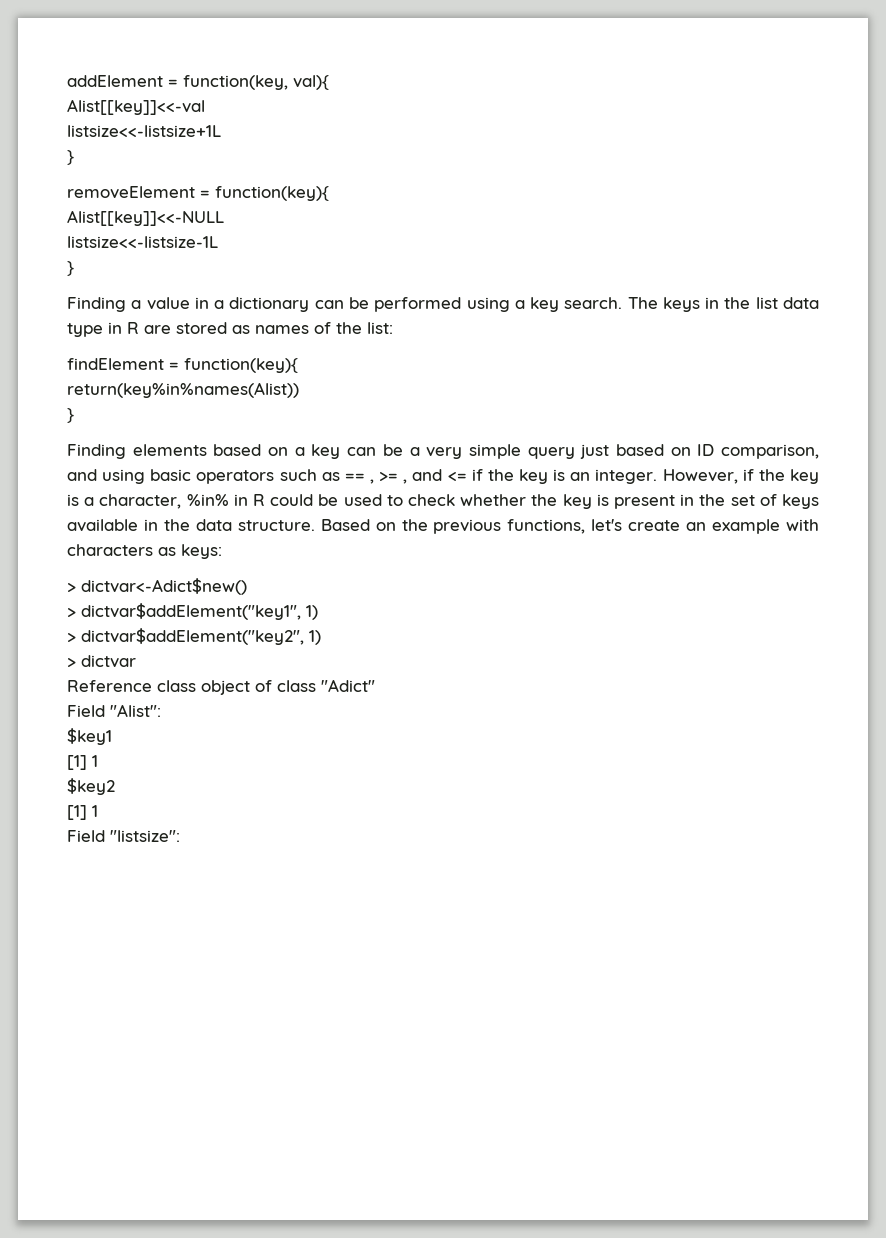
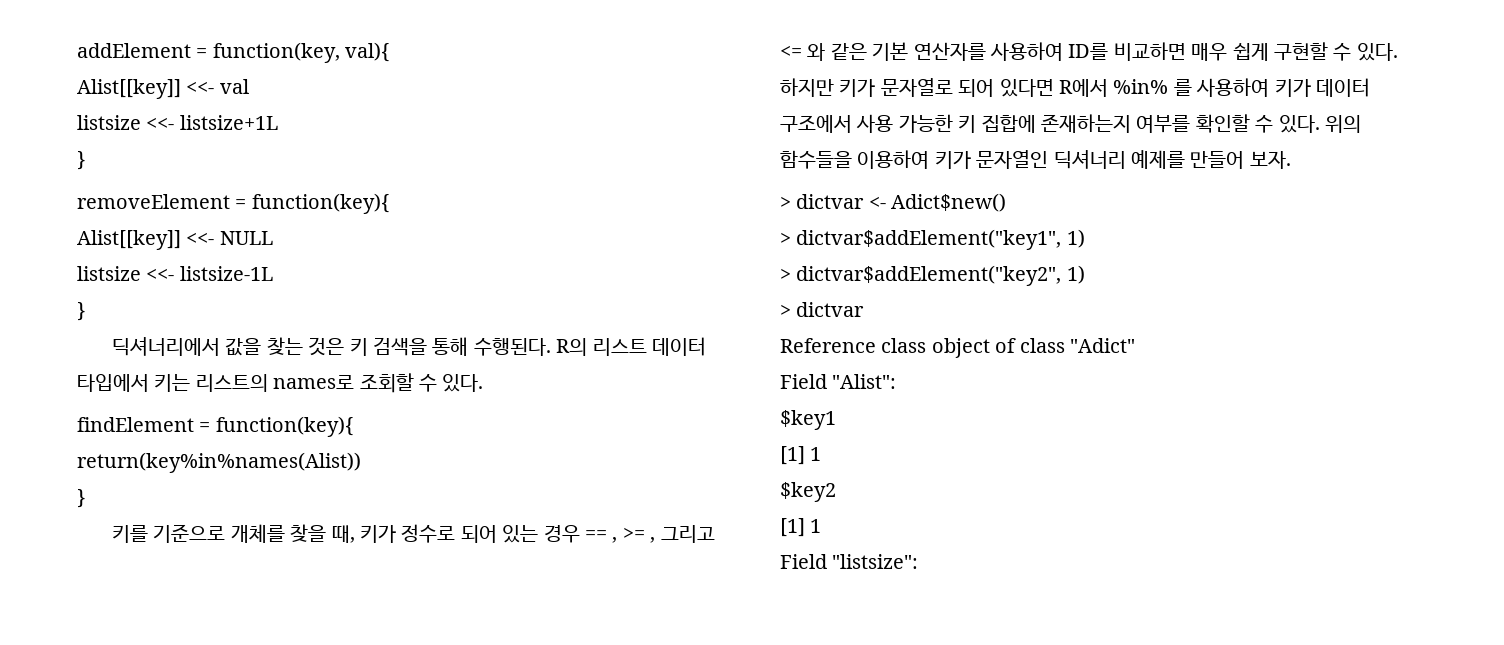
[67,99,205,115] [67,125,221,137] [67,150,74,165] [67,186,329,201] [67,210,224,226] [67,236,218,248] [67,261,74,276] [67,297,820,312] [67,322,393,337] Alist[[key]]<<-val // listsize<<-listsize+1L // } // removeElement = function(key){ // Alist[[key]]<<-NULL // listsize<<-listsize-1L // } // Finding a value in a dictionary can be performed using a key search. The keys in the list data type in R are stored as names of the list: -> [77,79,249,99] [77,115,278,130] [77,151,86,170] [77,193,390,214] [77,230,273,250] [77,266,273,281] [77,302,86,321] [112,337,707,356] [77,373,484,393] Alist[[key]] <<- val // listsize <<- listsize+1L // } // removeElement = function(key){ // Alist[[key]] <<- NULL // listsize <<- listsize-1L // } // 딕셔너리에서 값을 찾는 것은 키 검색을 통해 수행된다. R의 리스트 데이터 타입에서 키는 리스트의 names로 조회할 수 있다.
[67,444,819,459] [67,469,819,484] [67,494,820,509] [67,519,820,534] [67,544,222,559] [67,578,247,595] Finding elements based on a key can be a very simple query just based on ID comparison, and using basic operators such as == , >= , and <= if the key is an integer. However, if the key is a character, %in% in R could be used to check whether the key is present in the set of keys available in the data structure. Based on the previous functions, let's create an example with characters as keys: // > dictvar<-Adict$new() -> [112,524,715,543] [780,42,1398,61] [780,78,1370,97] [780,114,1361,133] [780,150,1291,169] [780,193,1007,212] 키를 기준으로 개체를 찾을 때, 키가 정수로 되어 있는 경우 == , >= , 그리고 <= 와 같은 기본 연산자를 사용하여 ID를 비교하면 매우 쉽게 구현할 수 있다. 하지만 키가 문자열로 되어 있다면 R에서 %in% 를 사용하여 키가 데이터 구조에서 사용 가능한 키 집합에 존재하는지 여부를 확인할 수 있다. 위의 함수들을 이용하여 키가 문자열인 딕셔너리 예제를 만들어 보자. // > dictvar <- Adict$new()

